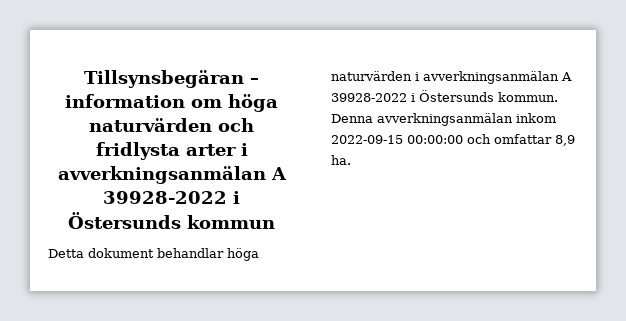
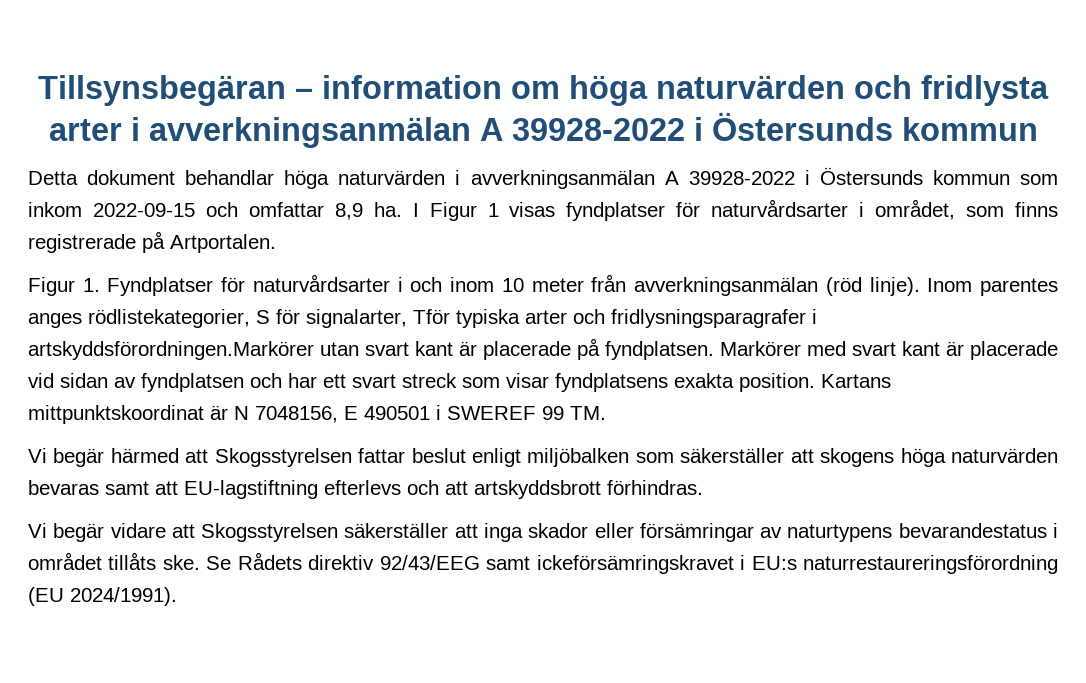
[498,92,558,102] [331,113,513,126] kommun. Denna avverkningsanmälan -> [932,170,1059,185] kommun som
[407,135,463,144] 00:00:00 -> (195, 210) none
(351, 160) none -> [412,199,1058,221] [28,231,276,253] [28,274,1058,296] [28,309,817,328] [28,338,1058,360] [28,373,891,392] [28,405,606,424] [28,448,1058,467] [28,480,703,499] [28,523,1059,542] [28,552,1058,574] [28,587,177,606] I Figur 1 visas fyndplatser för naturvårdsarter i området, som finns registrerade på Artportalen. // Figur 1. Fyndplatser för naturvårdsarter i och inom 10 meter från avverkningsanmälan (röd linje). Inom parentes anges rödlistekategorier, S för signalarter, Tför typiska arter och fridlysningsparagrafer i artskyddsförordningen.Markörer utan svart kant är placerade på fyndplatsen. Markörer med svart kant är placerade vid sidan av fyndplatsen och har ett svart streck som visar fyndplatsens exakta position. Kartans mittpunktskoordinat är N 7048156, E 490501 i SWEREF 99 TM. // Vi begär härmed att Skogsstyrelsen fattar beslut enligt miljöbalken som säkerställer att skogens höga naturvärden bevaras samt att EU-lagstiftning efterlevs och att artskyddsbrott förhindras. // Vi begär vidare att Skogsstyrelsen säkerställer att inga skador eller försämringar av naturtypens bevarandestatus i området tillåts ske. Se Rådets direktiv 92/43/EEG samt ickeförsämringskravet i EU:s naturrestaureringsförordning (EU 2024/1991).

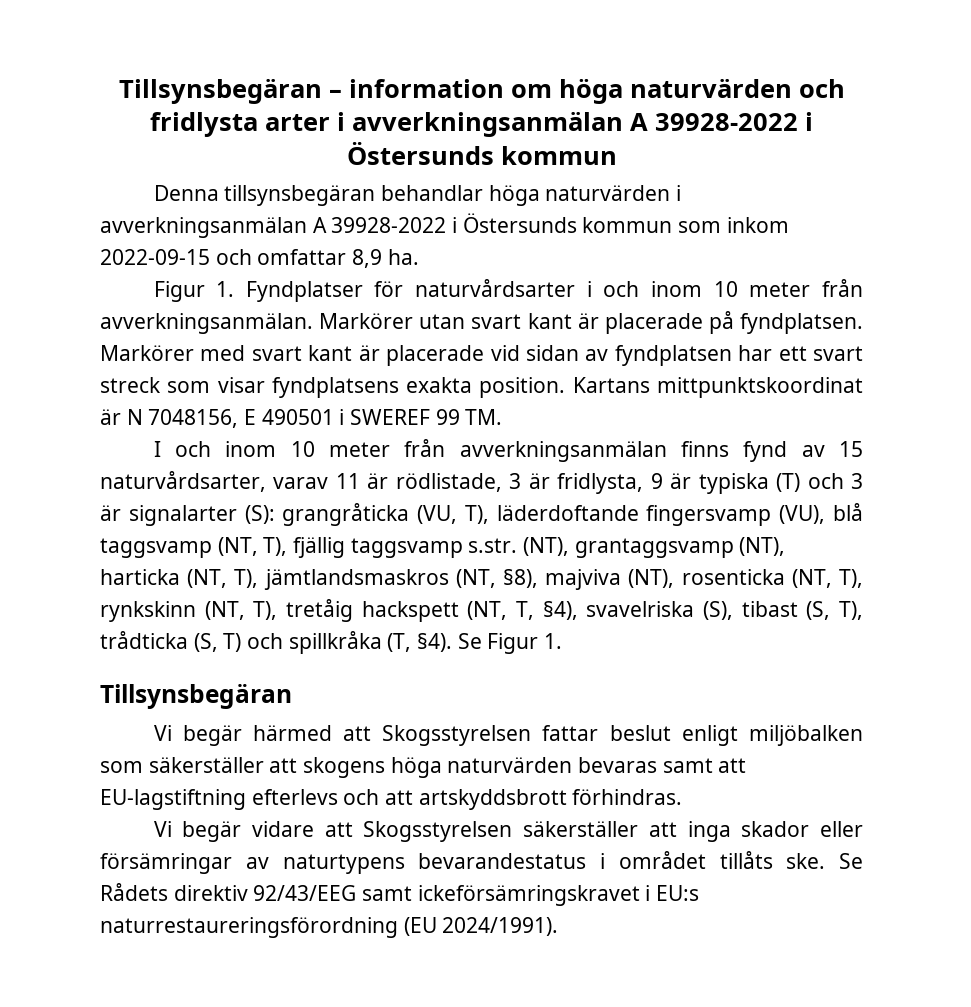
[28,170,176,185] Detta dokument -> [153,185,376,206] Denna tillsynsbegäran
[412,199,1058,221] [28,231,276,253] I Figur 1 visas fyndplatser för naturvårdsarter i området, som finns registrerade på Artportalen. -> (419, 257) none
[634,277,1058,296] [28,309,817,328] [28,341,314,360] avverkningsanmälan (röd linje). Inom parentes anges rödlistekategorier, S för signalarter, Tför typiska arter och fridlysningsparagrafer i artskyddsförordningen.Markörer -> [100,313,414,334] avverkningsanmälan. Markörer
[250,373,282,388] och -> (732, 355) none
(606, 413) none -> [153,439,863,462] [100,471,863,494] [100,503,864,526] [100,537,786,558] [100,569,864,590] [100,599,863,622] [100,631,563,654] [100,683,292,709] // I och inom 10 meter från avverkningsanmälan finns fynd av 15 naturvårdsarter, varav 11 är rödlistade, 3 är fridlysta, 9 är typiska (T) och 3 är signalarter (S): grangråticka (VU, T), läderdoftande fingersvamp (VU), blå taggsvamp (NT, T), fjällig taggsvamp s.str. (NT), grantaggsvamp (NT), harticka (NT, T), jämtlandsmaskros (NT, §8), majviva (NT), rosenticka (NT, T), rynkskinn (NT, T), tretåig hackspett (NT, T, §4), svavelriska (S), tibast (S, T), trådticka (S, T) och spillkråka (T, §4). Se Figur 1. // Tillsynsbegäran

